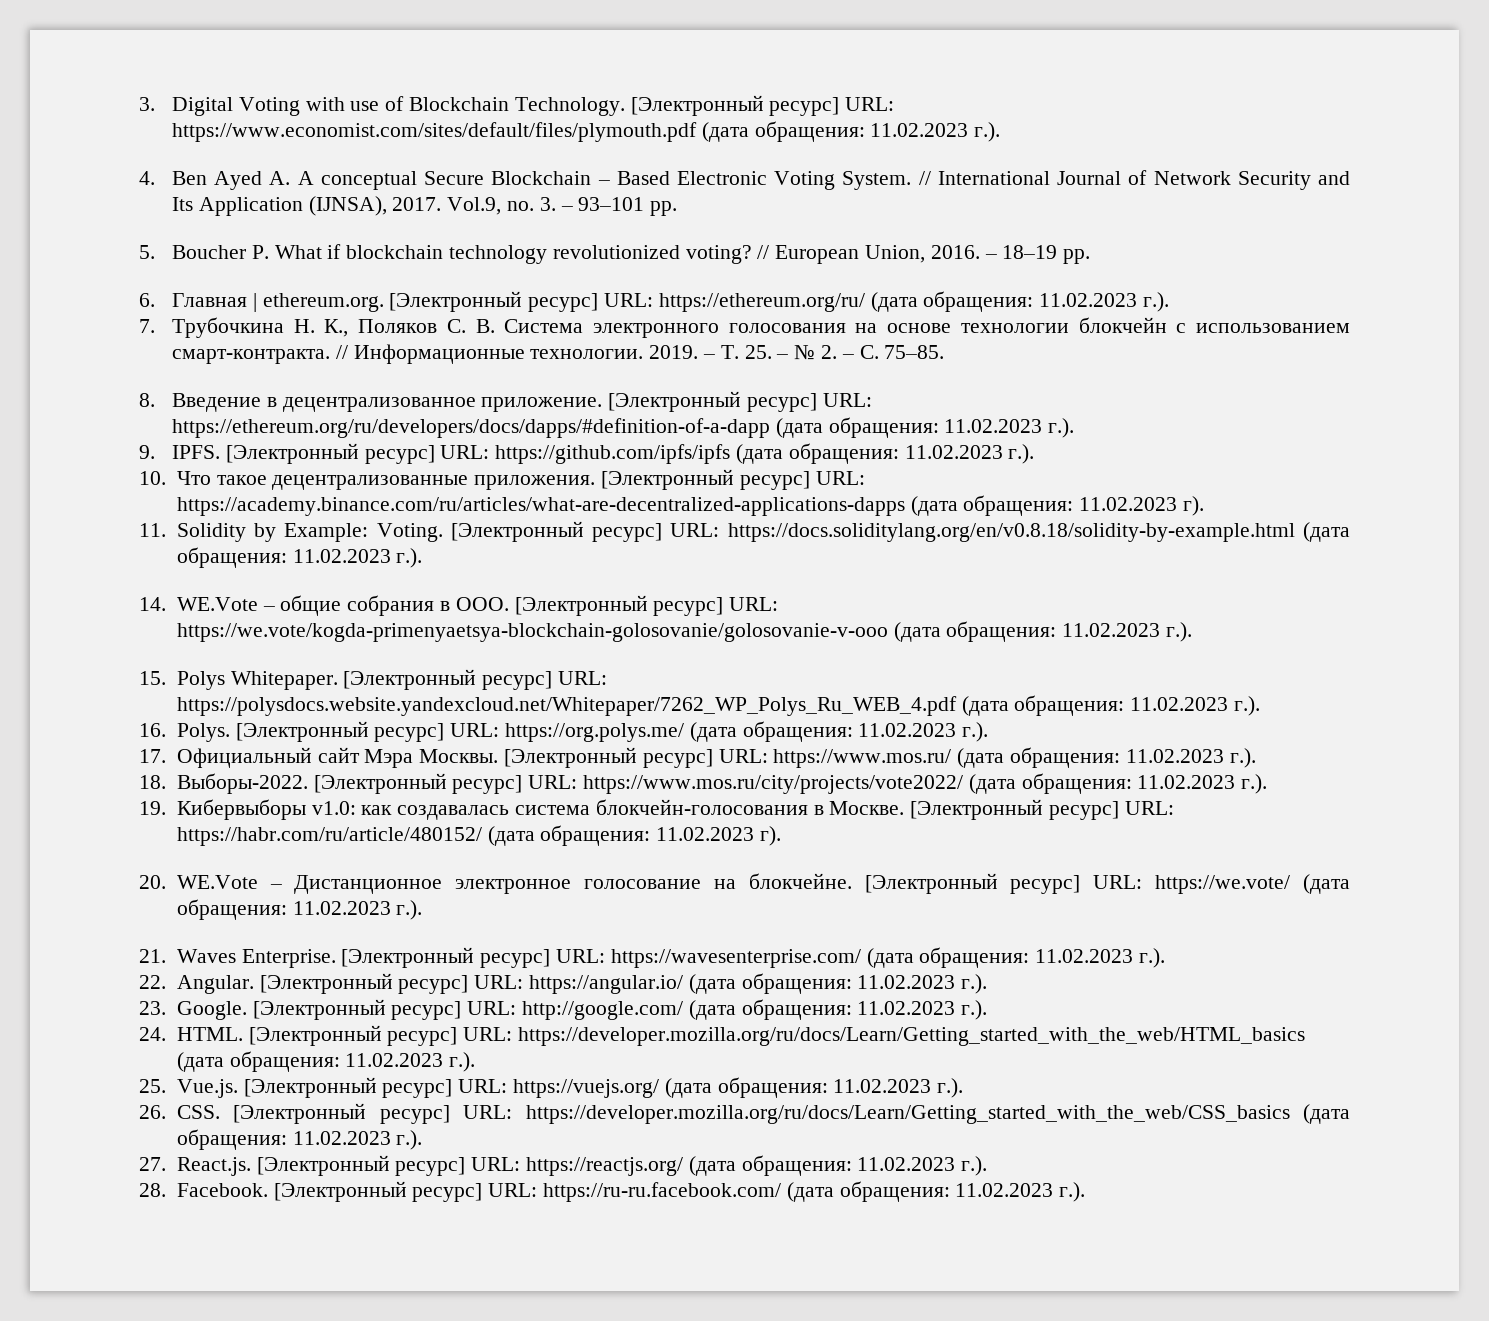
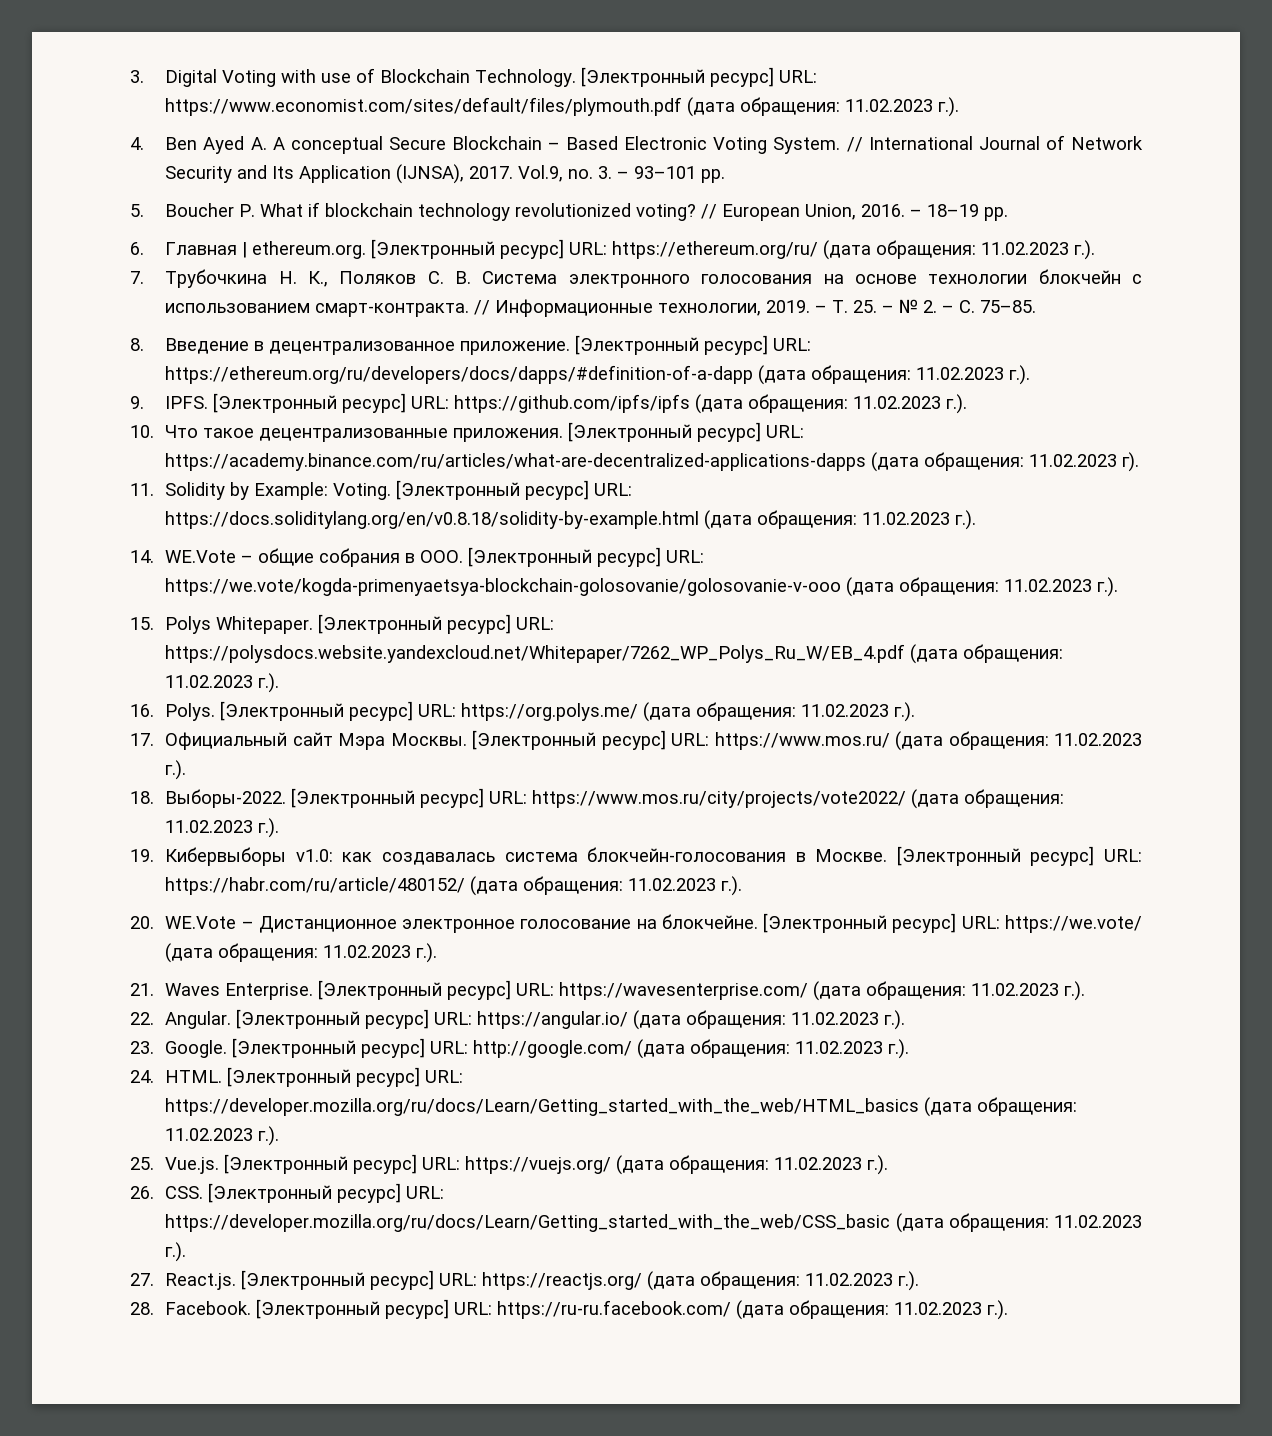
[530,349,644,359] технологии. -> [658,303,762,316] технологии,
[176,696,957,716] https://polysdocs.website.yandexcloud.net/Whitepaper/7262_WP_Polys_Ru_WEB_4.pdf -> [165,644,906,663] https://polysdocs.website.yandexcloud.net/Whitepaper/7262_WP_Polys_Ru_W/EB_4.pdf
[759,826,781,846] г). -> [721,876,743,896] г.).
[525,1105,1290,1124] https://developer.mozilla.org/ru/docs/Learn/Getting_started_with_the_web/CSS_basics -> [165,1214,891,1232] https://developer.mozilla.org/ru/docs/Learn/Getting_started_with_the_web/CSS_basic

